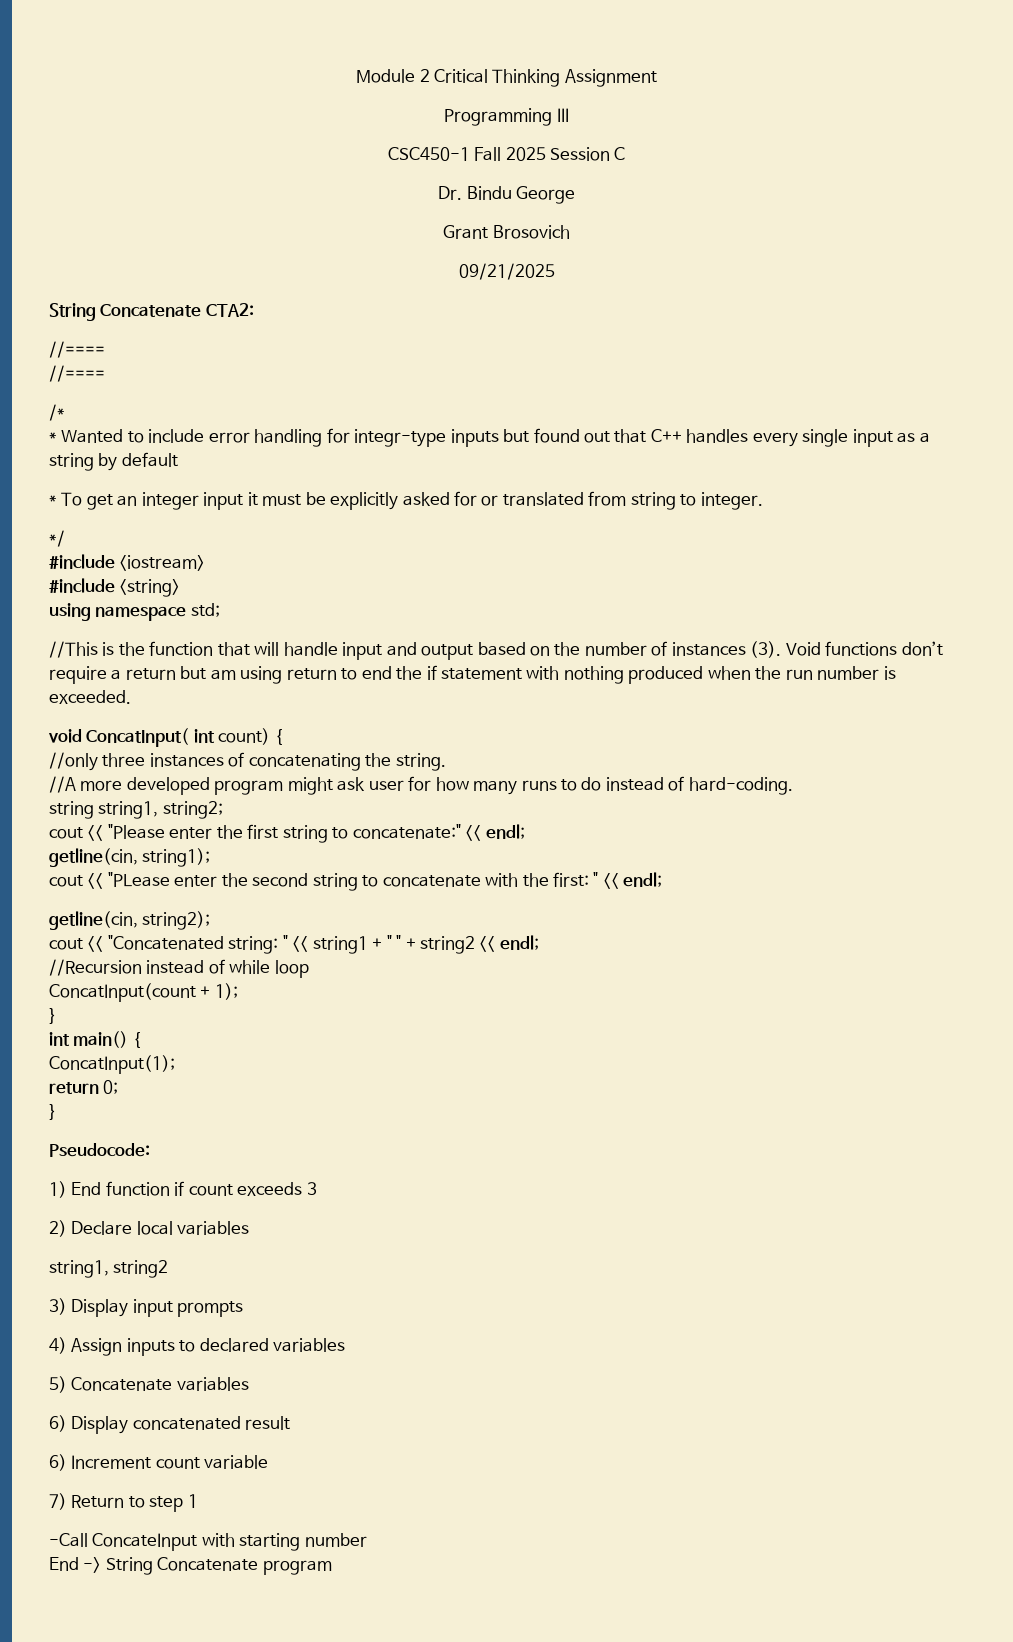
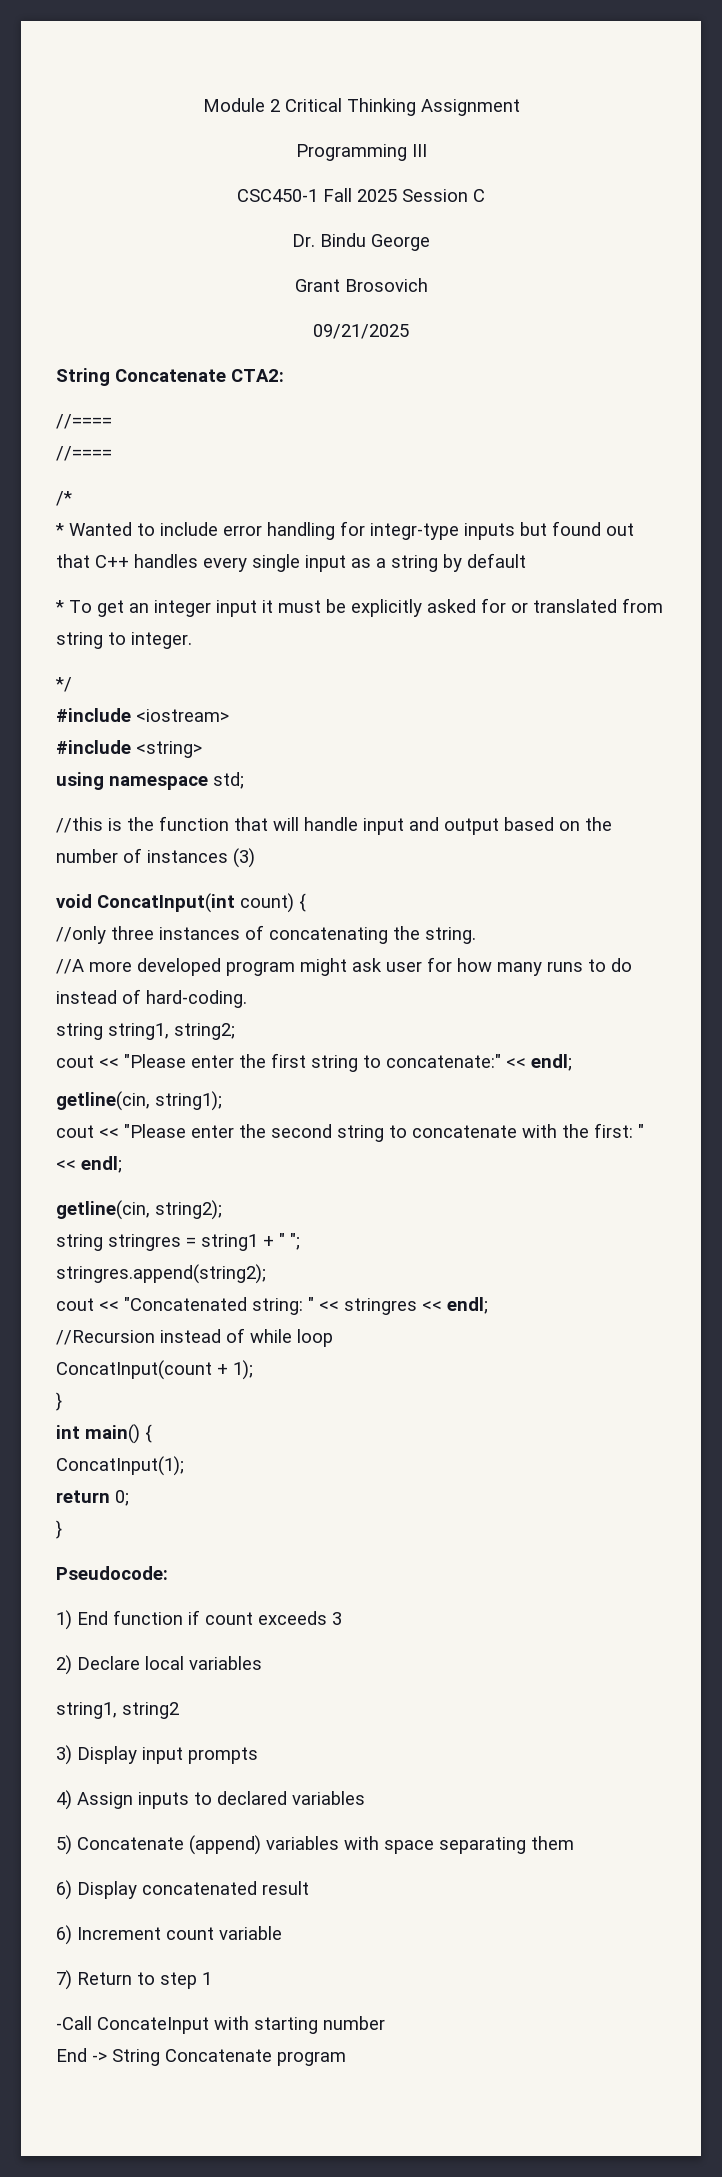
[49,641,98,658] //This -> [56,817,103,833] //this
[750,641,943,658] [49,665,896,684] [49,690,131,704] (3). Void functions don’t require a return but am using return to end the if statement with nothing produced when the run number is exceeded. -> [233,848,255,868] (3)
[86,728,215,747] ConcatInput( int -> [97,893,235,913] ConcatInput(int
[107,872,170,887] "PLease -> [124,1124,186,1138] "Please
(211, 920) none -> [56,1233,300,1251] [56,1264,266,1284] // string stringres = string1 + " "; // stringres.append(string2);
[312,935,476,954] string1 + " " + string2 -> [344,1298,417,1315] stringres
[176,1377,249,1391] variables -> [189,1835,574,1855] (append) variables with space separating them

